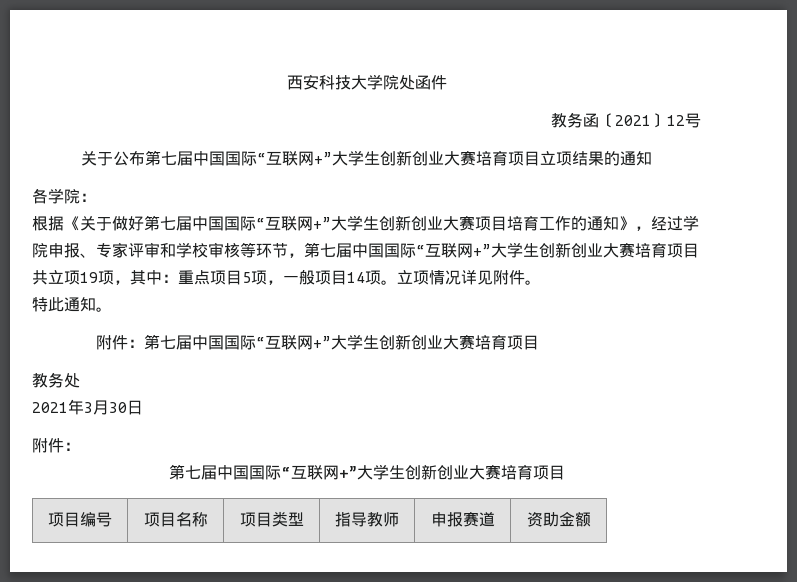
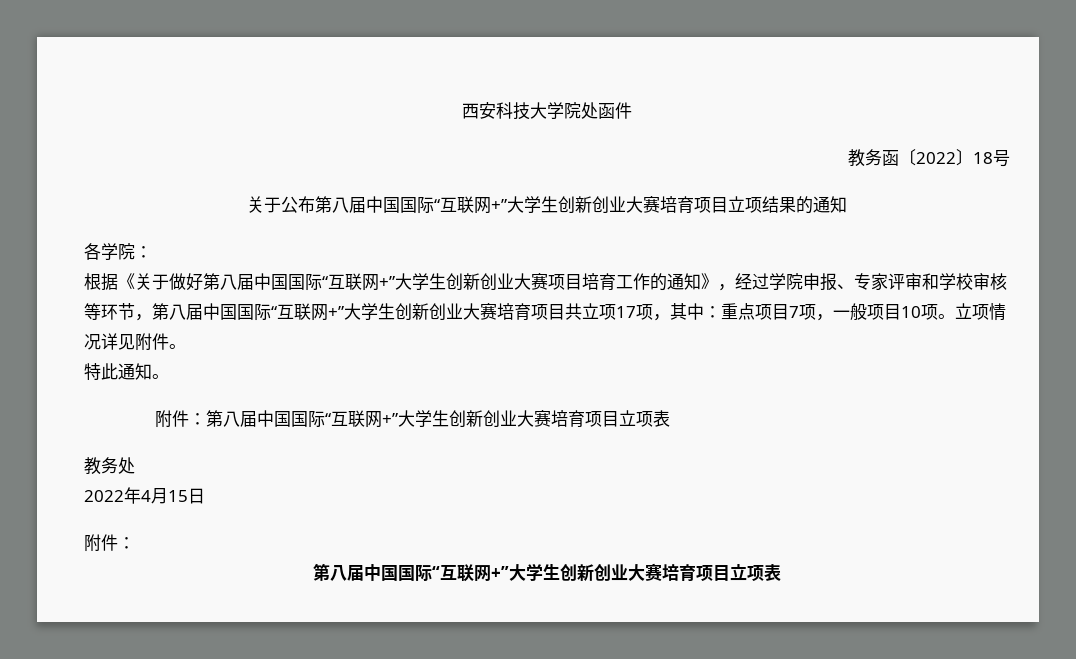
[615,113,685,128] 2021〕12 -> [916,149,993,166] 2022〕18
[161,151,177,165] 七 -> [332,197,349,213] 八
[160,216,176,230] 七 -> [220,274,237,290] 八
[320,243,336,257] 七 -> [169,304,186,320] 八
[80,272,98,283] 19 -> [616,306,636,318] 17
[242,272,251,283] 5 -> [789,306,799,318] 7
[347,272,365,283] 14 -> [901,306,921,318] 10
[160,335,177,349] 七 -> [223,411,241,427] 八
(540, 342) none -> [619,410,671,427] 立项表
[32,399,127,415] 2021年3月30 -> [84,487,188,504] 2022年4月15
[184,465,201,479] 七 -> [330,565,347,581] 八
[48,512,112,527] [143,512,208,527] [239,511,304,527] [335,512,399,527] [430,511,495,527] [526,512,591,527] // 项目编号 | 项目名称 | 项目类型 | 指导教师 | 申报赛道 | 资助金额 -> [730,564,781,581] 立项表

